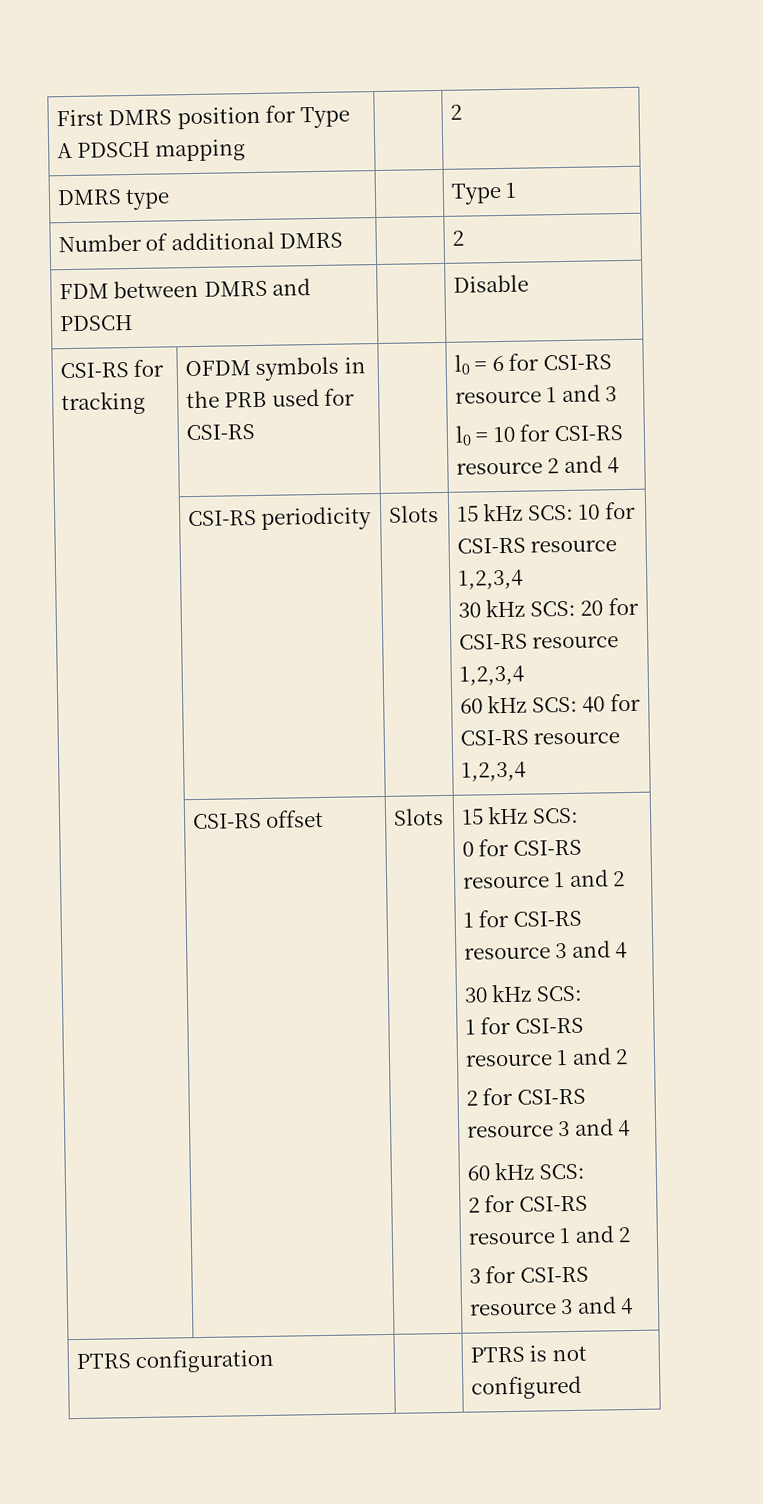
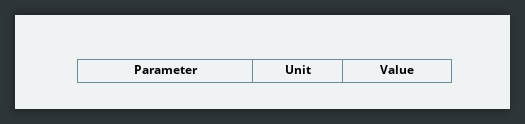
[55,105,350,130] [56,139,246,162] [449,104,462,120] [56,188,171,211] [450,182,518,205] [57,231,344,253] [451,230,464,246] [58,278,312,300] [58,314,133,332] [452,274,529,293] [59,359,165,379] [60,390,146,416] [184,356,366,381] [185,388,356,409] [185,424,255,441] [453,353,612,375] [454,384,618,404] [454,424,623,446] [455,455,620,475] [187,506,373,531] [388,505,439,523] [456,501,636,522] [456,537,618,554] [457,569,523,590] [457,597,639,618] [458,633,620,650] [458,665,524,686] [459,693,641,714] [459,729,621,746] [460,761,526,782] [191,809,325,830] [392,808,444,826] [460,805,579,825] [461,838,582,857] [462,869,626,889] [462,909,582,928] [463,940,628,960] [463,983,583,1003] [464,1016,584,1035] [464,1047,629,1067] [465,1087,586,1106] [466,1118,631,1138] [466,1161,585,1181] [467,1194,588,1213] [467,1225,631,1245] [468,1265,589,1284] [468,1296,634,1316] [75,1348,276,1374] [469,1345,587,1363] [470,1375,582,1400] First DMRS position for Type A PDSCH mapping | | 2 // DMRS type | | Type 1 // Number of additional DMRS | | 2 // FDM between DMRS and PDSCH | | Disable // CSI-RS for tracking | OFDM symbols in the PRB used for CSI-RS | | l0 = 6 for CSI-RS resource 1 and 3 // l0 = 10 for CSI-RS resource 2 and 4 // | CSI-RS periodicity | Slots | 15 kHz SCS: 10 for CSI-RS resource 1,2,3,4 // 30 kHz SCS: 20 for CSI-RS resource 1,2,3,4 // 60 kHz SCS: 40 for CSI-RS resource 1,2,3,4 // | CSI-RS offset | Slots | 15 kHz SCS: // 0 for CSI-RS resource 1 and 2 // 1 for CSI-RS resource 3 and 4 // 30 kHz SCS: // 1 for CSI-RS resource 1 and 2 // 2 for CSI-RS resource 3 and 4 // 60 kHz SCS: // 2 for CSI-RS resource 1 and 2 // 3 for CSI-RS resource 3 and 4 // PTRS configuration | | PTRS is not configured -> [133,65,198,74] [284,65,311,74] [380,65,414,74] Parameter | Unit | Value

